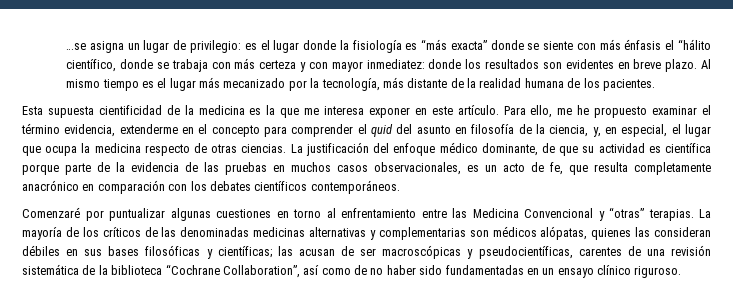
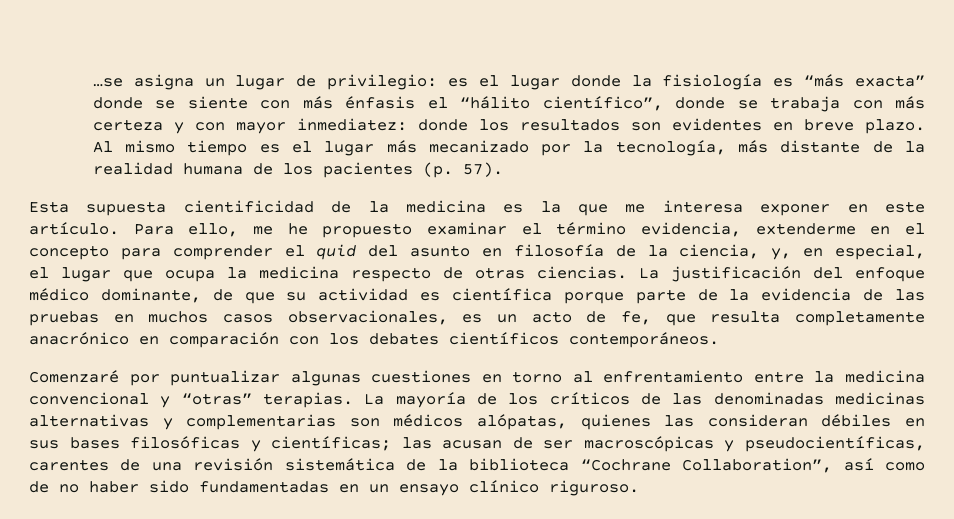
[66,59,117,72] científico, -> [542,96,663,111] científico”,
[602,79,655,91] pacientes. -> [322,162,503,178] pacientes (p. 57).
[452,208,593,218] las Medicina Convencional -> [814,370,925,383] [29,392,149,405] la medicina convencional

